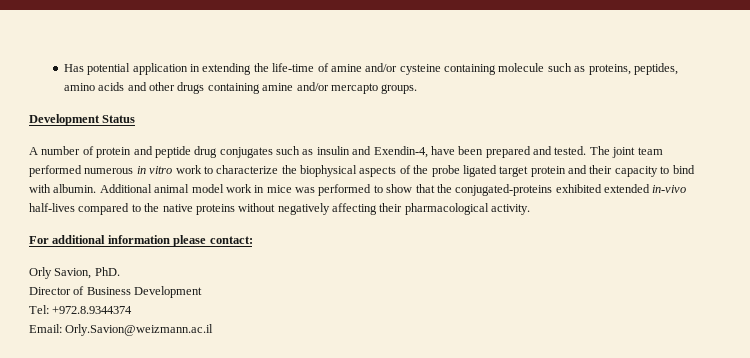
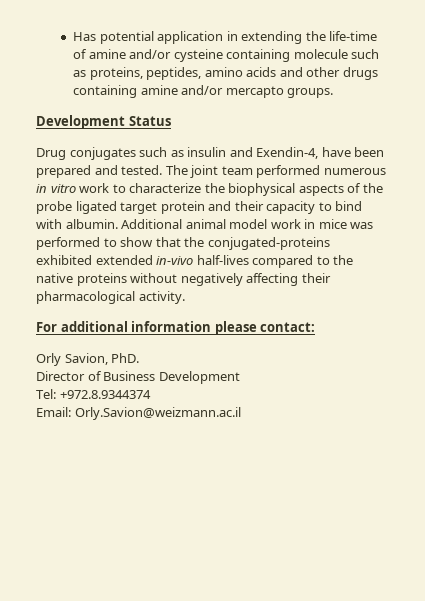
[29,146,218,158] A number of protein and peptide drug -> [36,148,66,160] Drug

